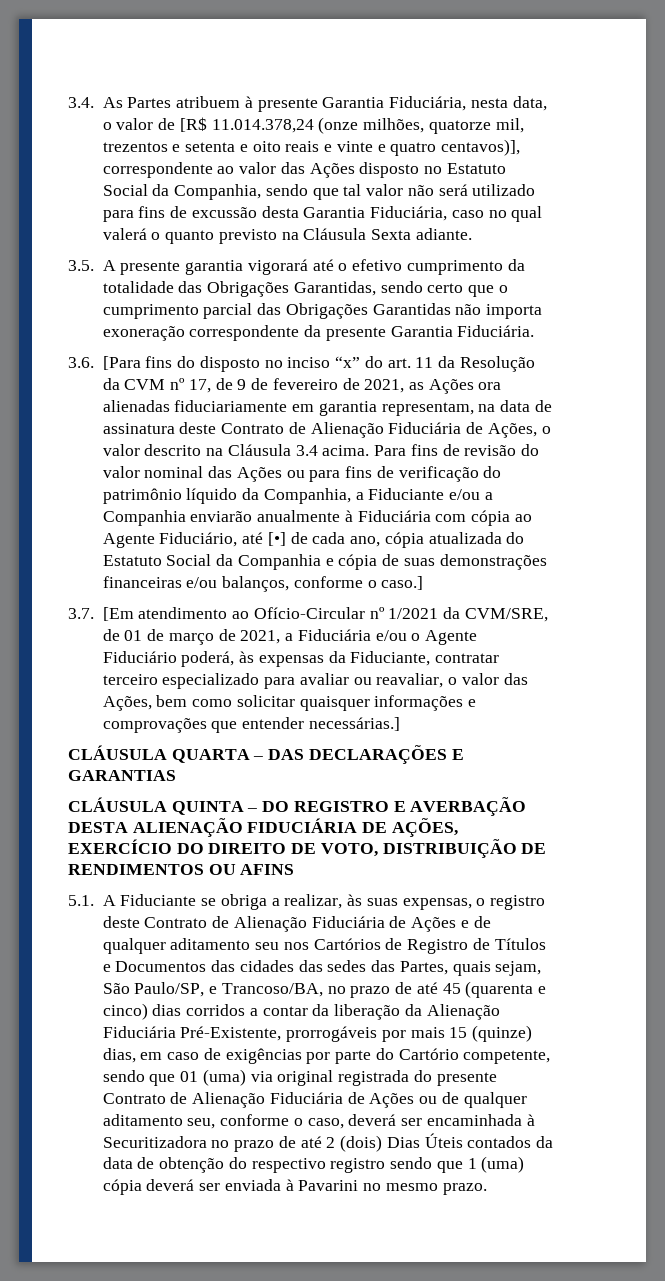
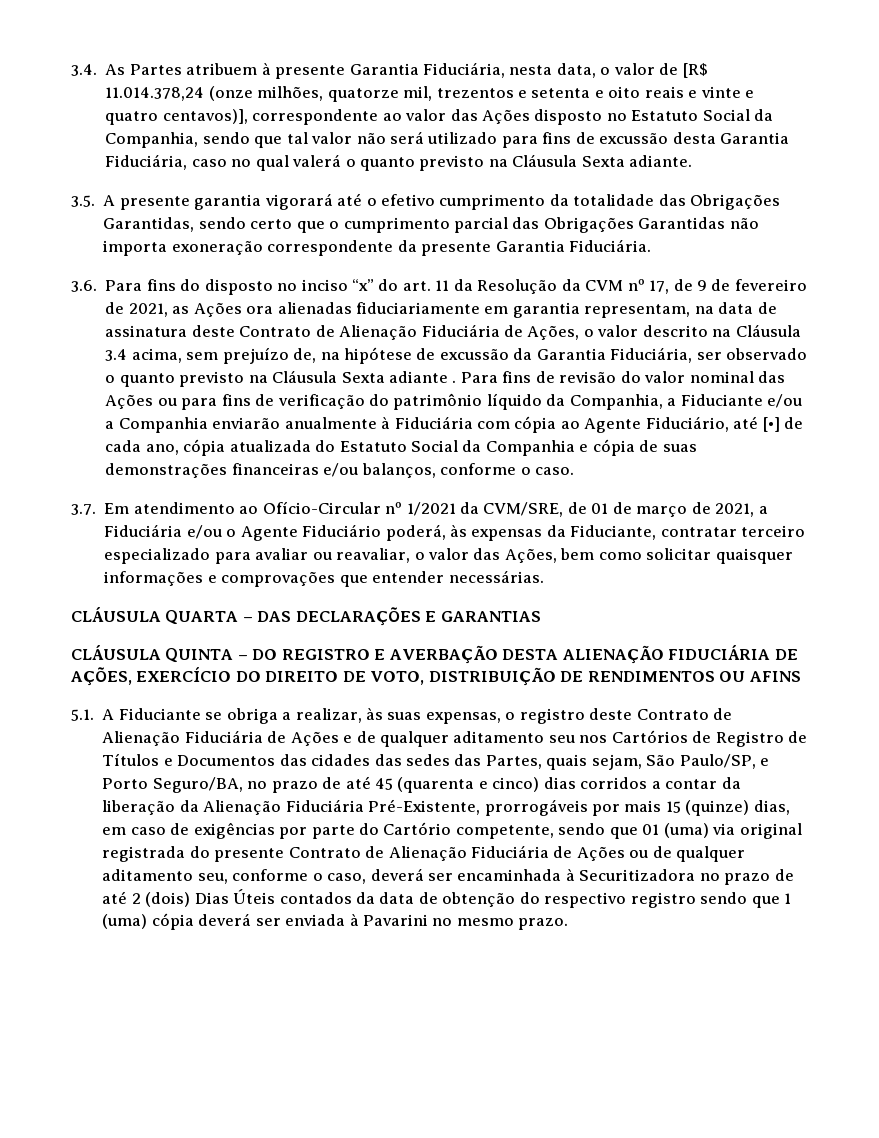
[102,356,141,370] [Para -> [105,280,143,291] Para
[322,445,370,456] acima. -> [131,347,808,364] [105,370,457,387] acima, sem prejuízo de, na hipótese de excussão da Garantia Fiduciária, ser observado o quanto previsto na Cláusula Sexta adiante .
[381,576,424,590] caso.] -> [534,467,574,475] caso.
[102,607,134,621] [Em -> [104,503,130,514] Em
[308,717,400,731] necessárias.] -> [448,570,544,583] necessárias.
[221,983,323,997] Trancoso/BA, -> [102,777,243,793] Porto Seguro/BA,

